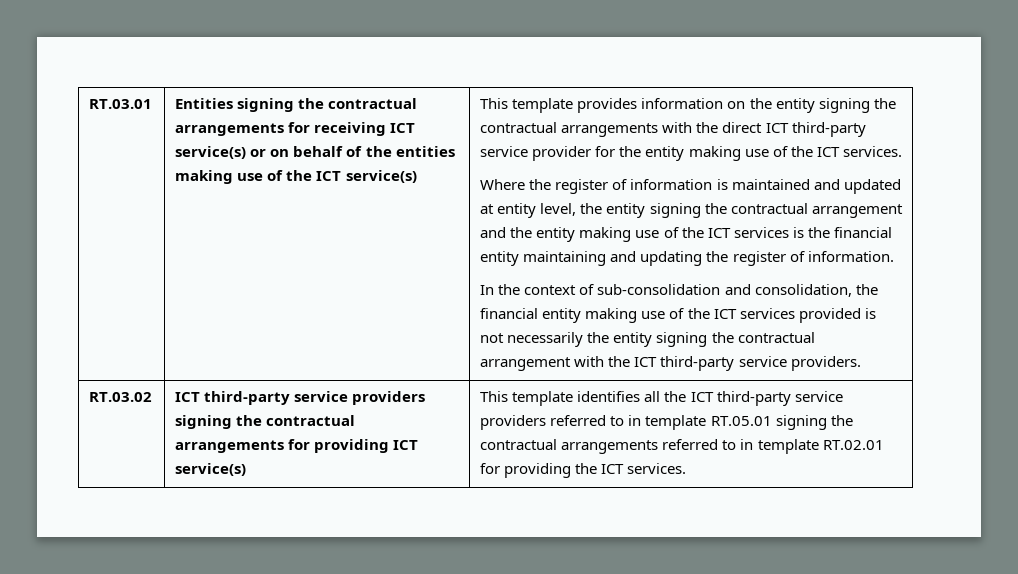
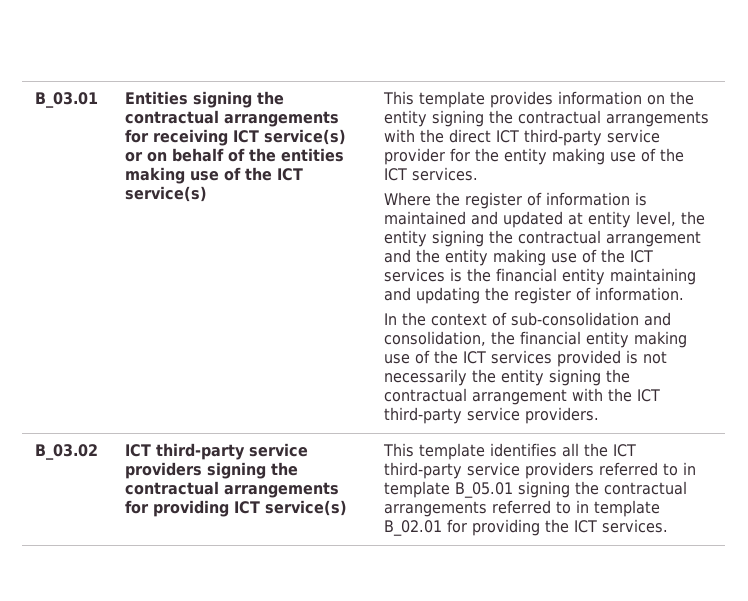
[89,99,153,109] RT.03.01 -> [35,92,99,108] B_03.01
[89,392,153,402] RT.03.02 -> [35,444,99,460] B_03.02
[710,416,772,426] RT.05.01 -> [455,482,514,498] B_05.01
[822,440,884,450] RT.02.01 -> [384,520,443,536] B_02.01

